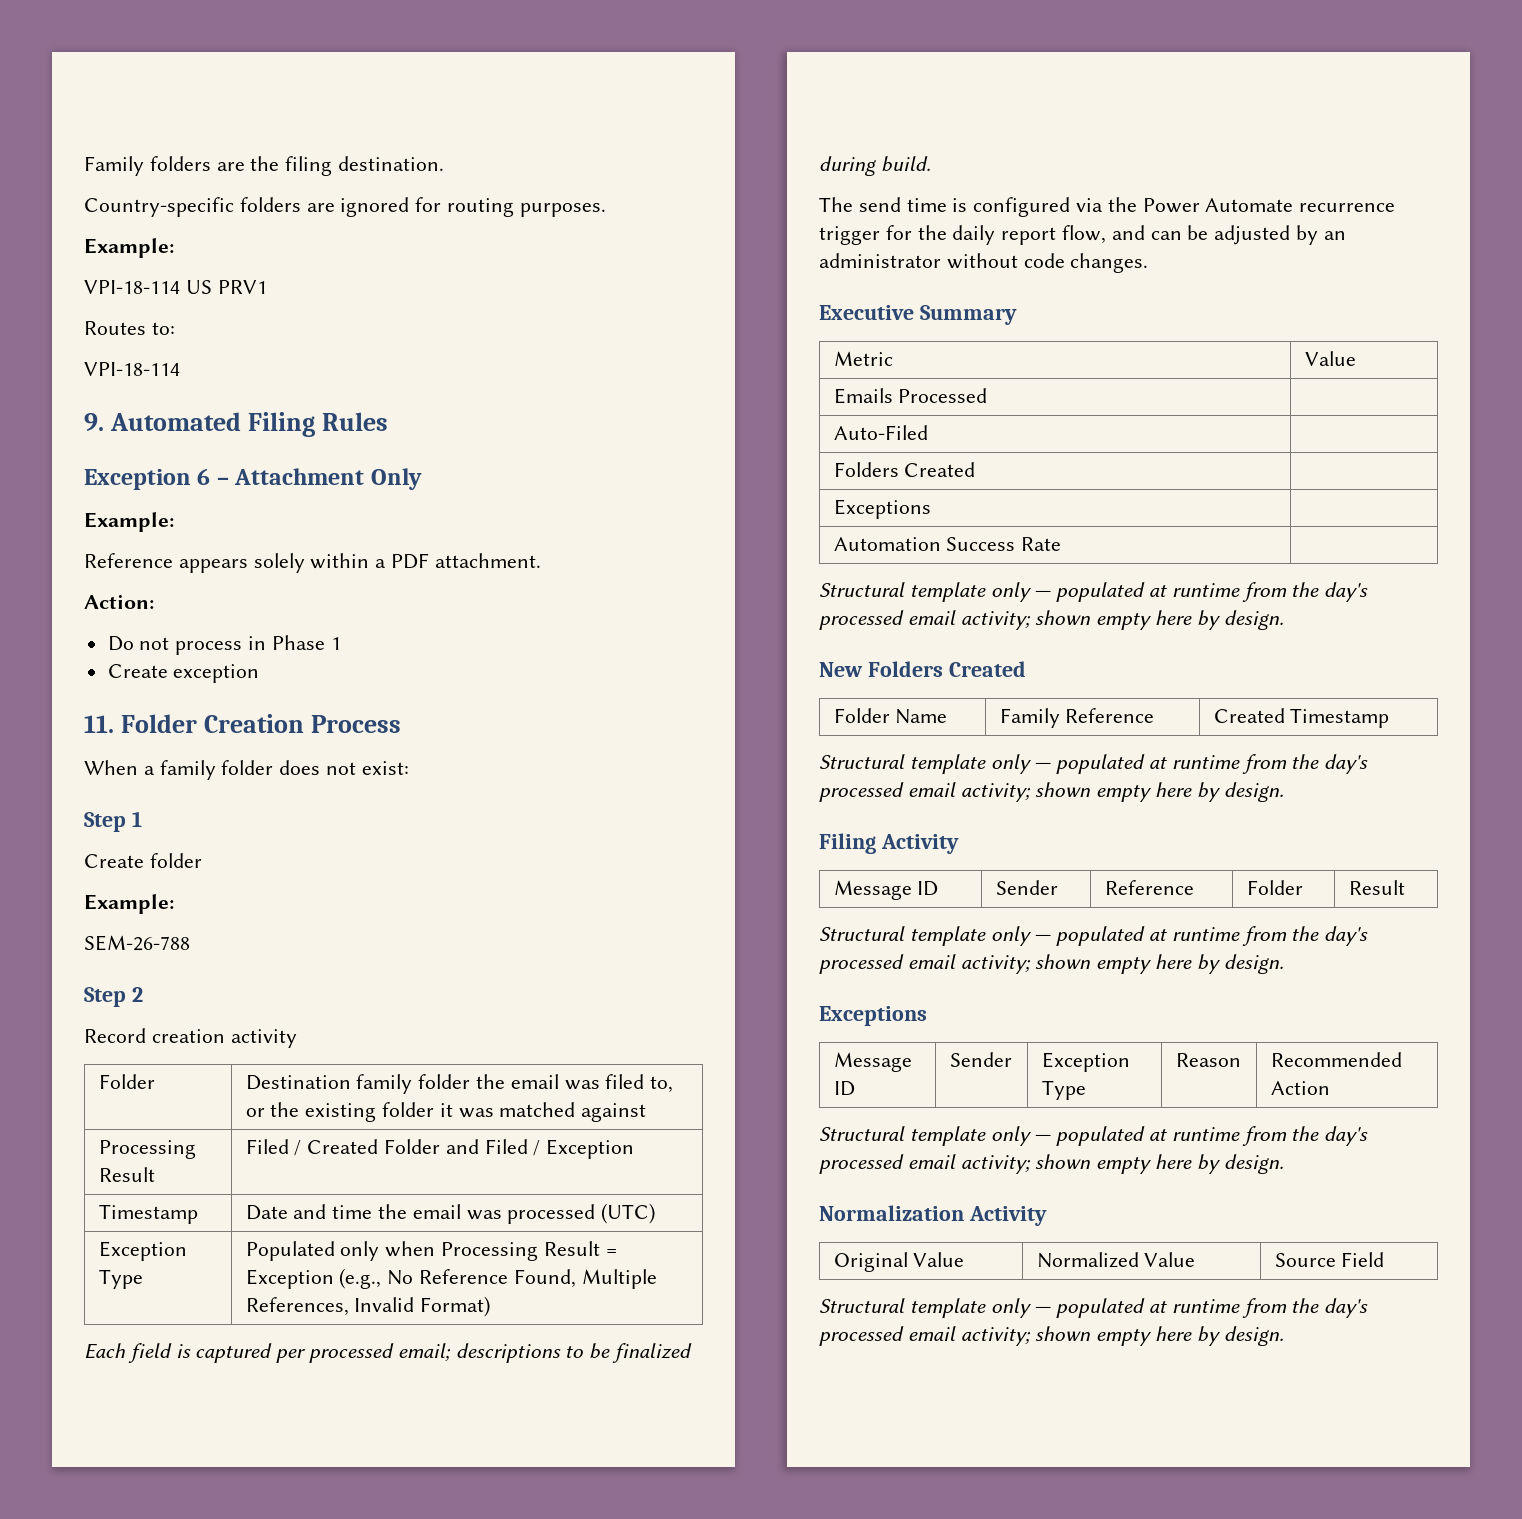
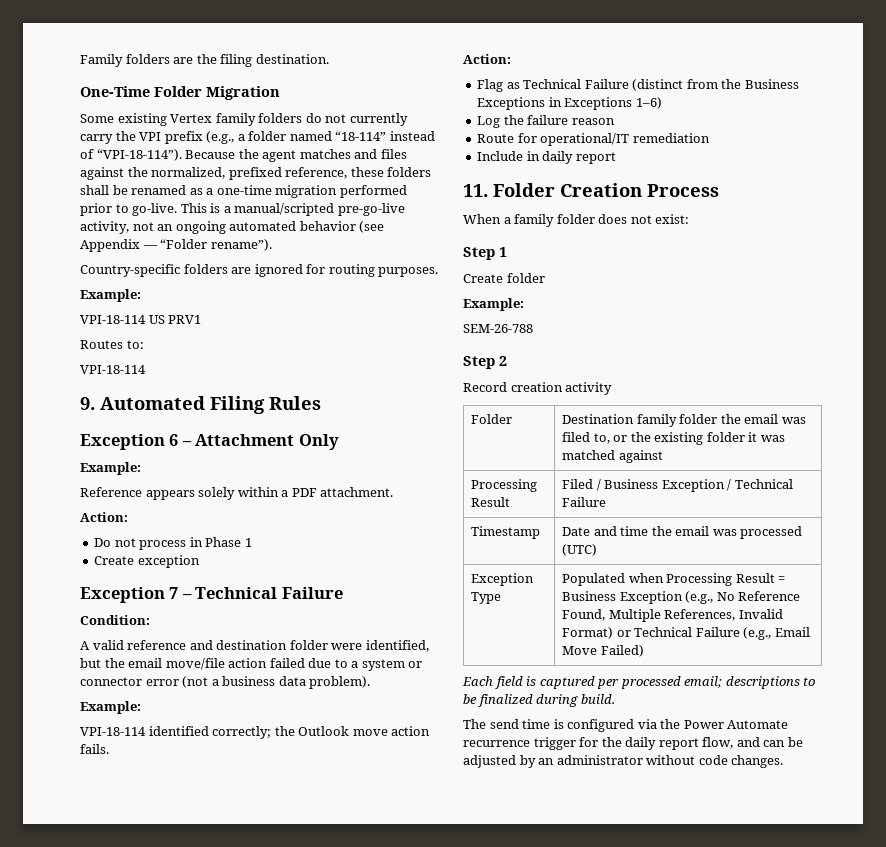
(445, 163) none -> [80,86,280,100] [80,113,408,126] [80,131,435,144] [80,149,407,162] [80,167,432,180] [80,185,407,198] [80,203,405,216] [80,221,385,234] [80,239,272,252] // One-Time Folder Migration // Some existing Vertex family folders do not currently carry the VPI prefix (e.g., a folder named “18-114” instead of “VPI-18-114”). Because the agent matches and files against the normalized, prefixed reference, these folders shall be renamed as a one-time migration performed prior to go-live. This is a manual/scripted pre-go-live activity, not an ongoing automated behavior (see Appendix — “Folder rename”).
(260, 673) none -> [80,587,343,603] [80,615,150,625] [80,640,429,652] [80,658,423,671] [80,676,371,689] [80,701,141,714] [80,726,431,739] [80,744,109,754] [463,54,511,64] [477,79,799,92] [477,97,662,110] [477,115,615,128] [477,133,710,146] [477,151,616,164] // Exception 7 – Technical Failure // Condition: // A valid reference and destination folder were identified, but the email move/file action failed due to a system or connector error (not a business data problem). // Example: // VPI-18-114 identified correctly; the Outlook move action fails. // Action: // Flag as Technical Failure (distinct from the Business Exceptions in Exceptions 1–6) // Log the failure reason // Route for operational/IT remediation // Include in daily report
[307,1139,635,1159] Created Folder and Filed / Exception -> [604,479,793,492] [562,497,607,507] Business Exception / Technical Failure
[340,1241,380,1261] only -> (626, 579) none
(617, 1252) none -> [562,591,617,601] Business
(491, 1306) none -> [616,627,810,640] [562,645,644,657] or Technical Failure (e.g., Email Move Failed)
[819,305,1017,325] [833,351,893,366] [1304,351,1356,366] [833,388,988,404] [833,425,928,440] [833,462,976,477] [833,499,931,519] [833,537,1062,551] [819,582,1369,602] [819,610,1284,630] [819,661,1026,677] [833,708,948,724] [999,708,1155,728] [1213,708,1390,728] [819,754,1369,774] [819,782,1284,802] [819,833,959,854] [833,880,939,900] [995,880,1058,895] [1104,880,1194,895] [1246,880,1303,895] [1348,880,1405,895] [819,926,1369,946] [819,954,1284,974] [819,1006,927,1026] [833,1052,912,1072] [833,1081,855,1096] [949,1052,1012,1067] [1041,1052,1130,1072] [1041,1080,1086,1100] [1175,1053,1241,1067] [1270,1052,1402,1067] [1270,1081,1330,1095] [819,1126,1369,1146] [819,1154,1284,1174] [819,1205,1047,1226] [833,1252,965,1272] [1036,1252,1196,1268] [1274,1252,1385,1267] [819,1298,1369,1318] [819,1326,1284,1346] // Executive Summary // Metric | Value // Emails Processed | // Auto-Filed | // Folders Created | // Exceptions | // Automation Success Rate | // Structural template only — populated at runtime from the day's processed email activity; shown empty here by design. // New Folders Created // Folder Name | Family Reference | Created Timestamp // Structural template only — populated at runtime from the day's processed email activity; shown empty here by design. // Filing Activity // Message ID | Sender | Reference | Folder | Result // Structural template only — populated at runtime from the day's processed email activity; shown empty here by design. // Exceptions // Message ID | Sender | Exception Type | Reason | Recommended Action // Structural template only — populated at runtime from the day's processed email activity; shown empty here by design. // Normalization Activity // Original Value | Normalized Value | Source Field // Structural template only — populated at runtime from the day's processed email activity; shown empty here by design. -> (784, 761) none

